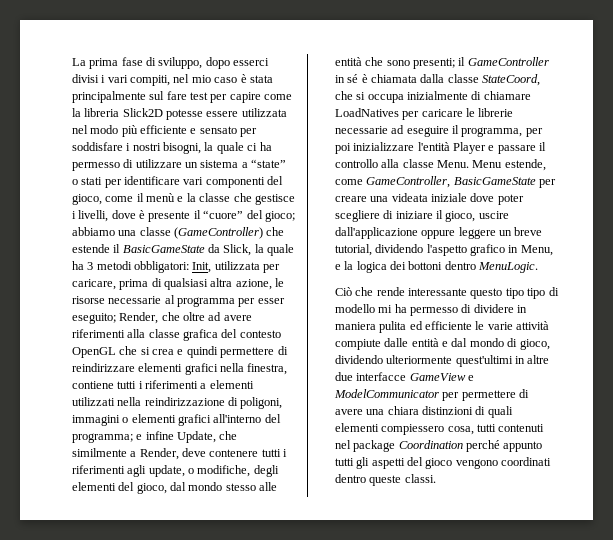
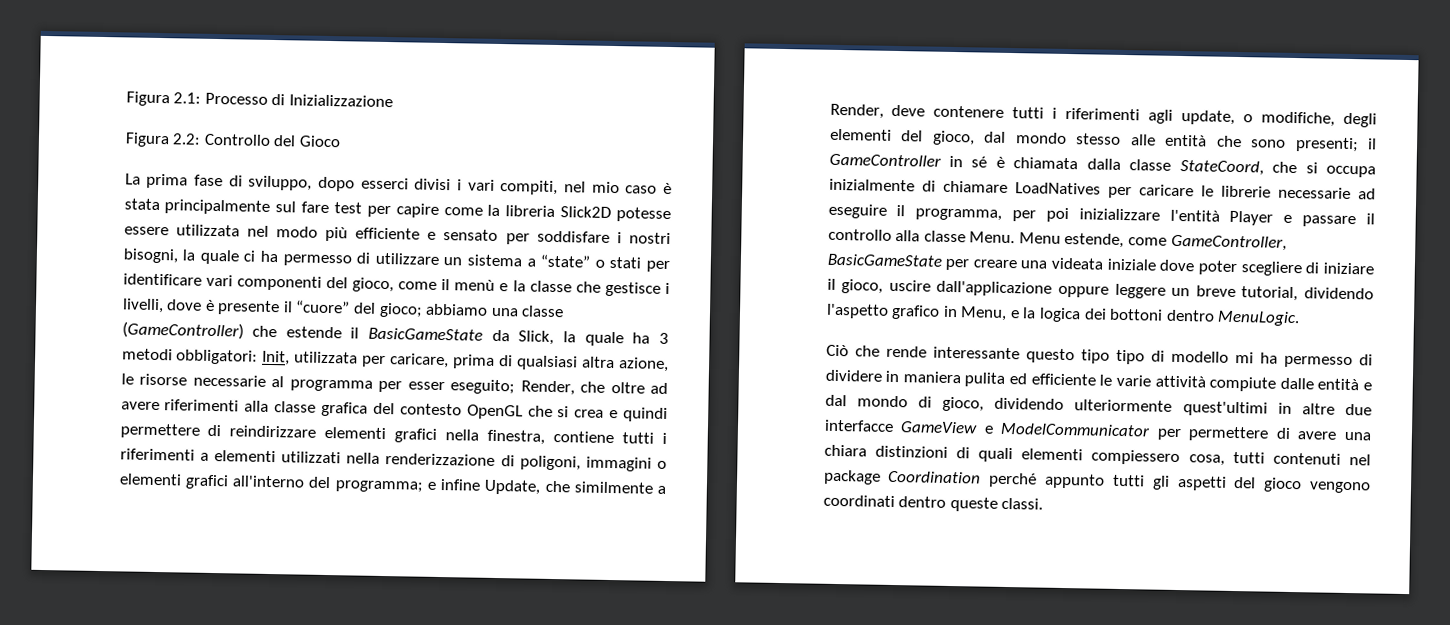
(71, 62) none -> [125,91,393,108] [124,132,341,148] Figura 2.1: Processo di Inizializzazione // Figura 2.2: Controllo del Gioco //
[144,397,225,406] reindirizzazione -> [385,453,496,466] renderizzazione

